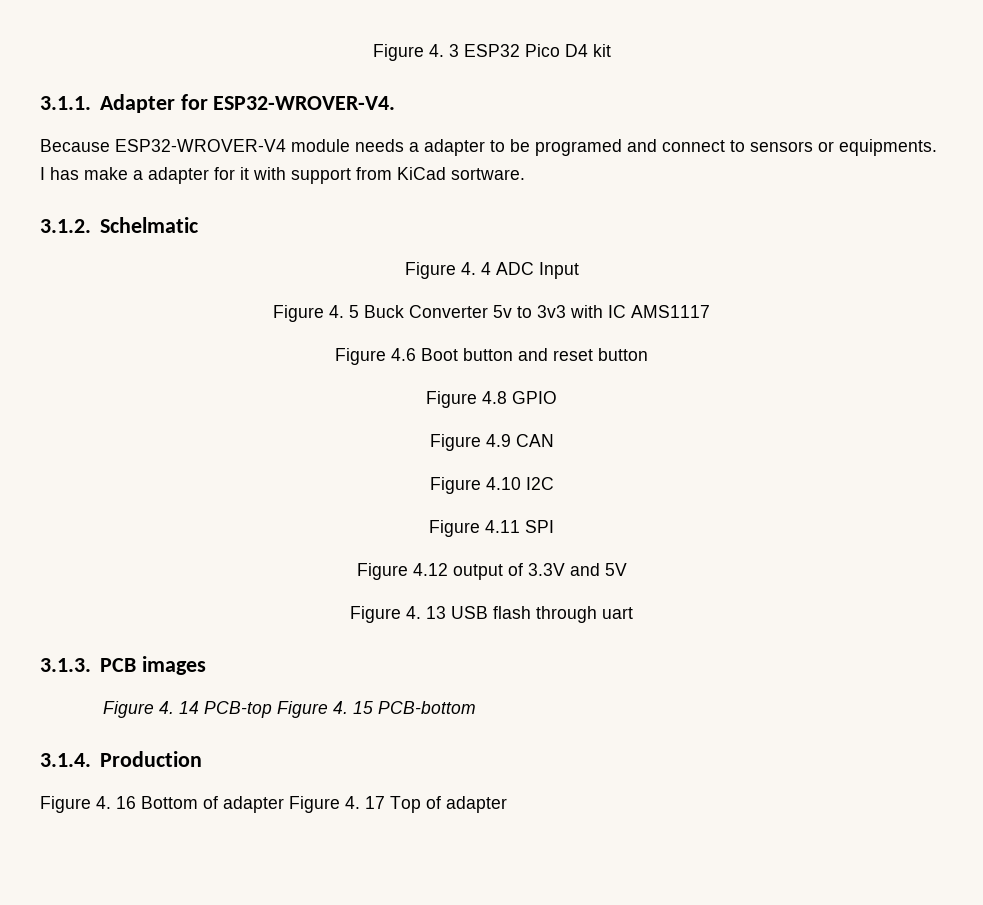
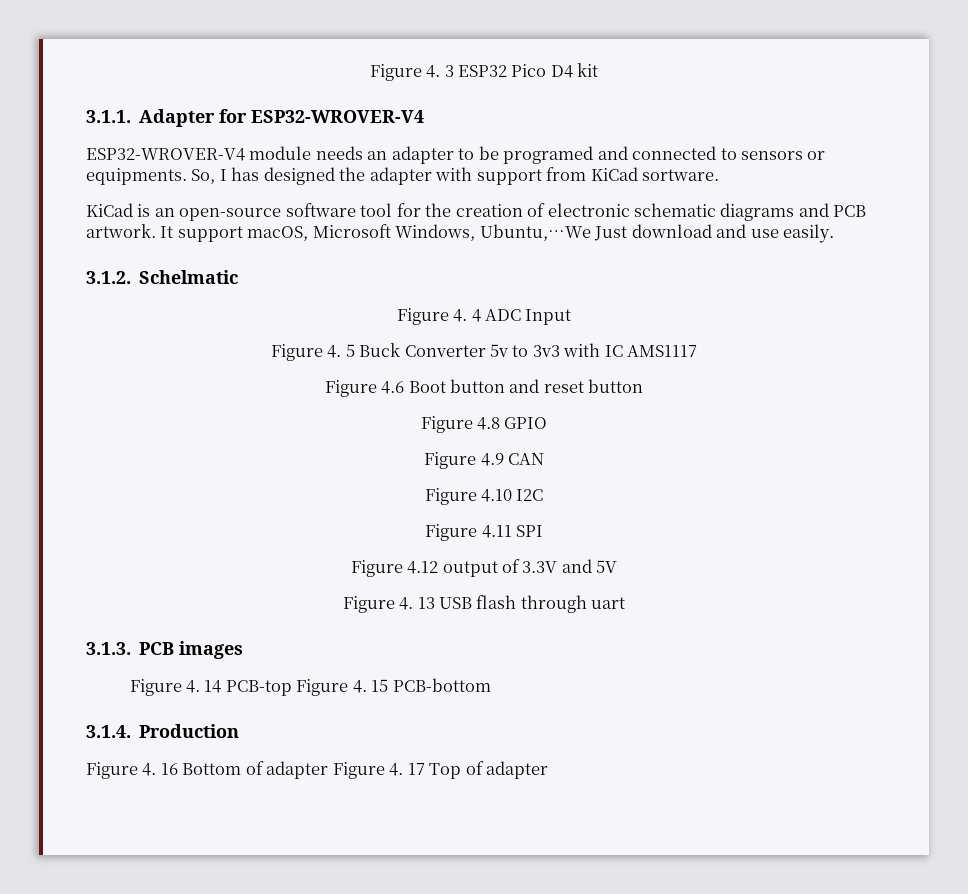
[213,96,396,110] [40,139,110,152] ESP32-WROVER-V4. // Because -> [251,110,425,123] ESP32-WROVER-V4 //
[409,142,419,152] a -> [367,151,388,160] an
[662,140,725,152] connect -> [632,146,717,160] connected
(937, 147) none -> [191,169,216,184] So,
[84,167,249,184] make a adapter for it -> [263,167,432,185] designed the adapter
(525, 174) none -> [86,203,867,221] [86,224,835,243] // KiCad is an open-source software tool for the creation of electronic schematic diagrams and PCB artwork. It support macOS, Microsoft Windows, Ubuntu,…We Just download and use easily.

